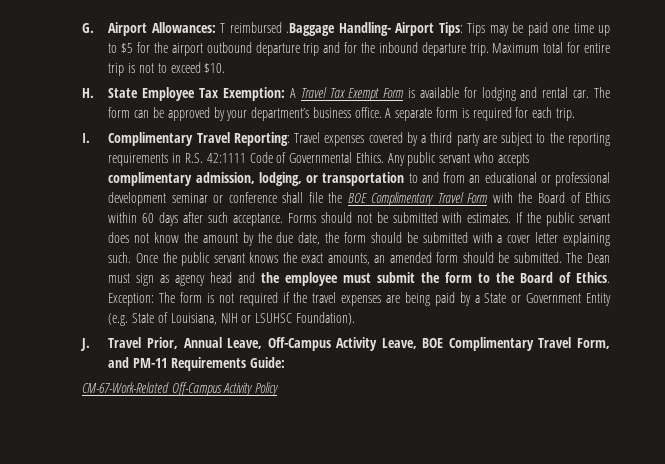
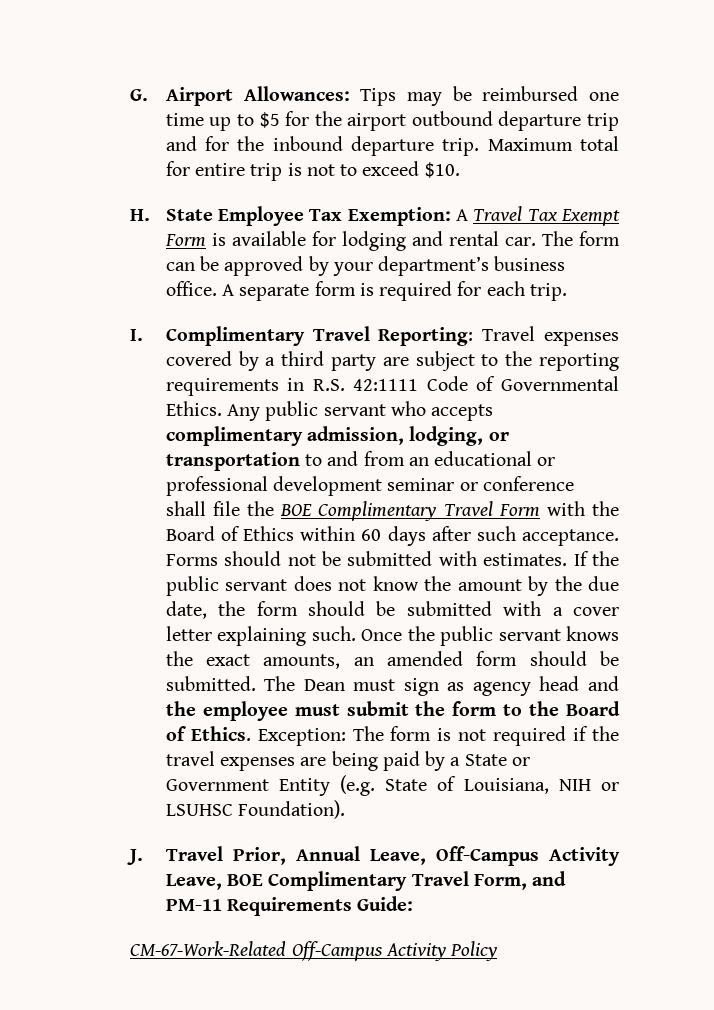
[220,22,463,36] T reimbursed .Baggage Handling- Airport Tips: -> (350, 93) none
[527,22,548,36] paid -> [482,86,579,101] reimbursed

